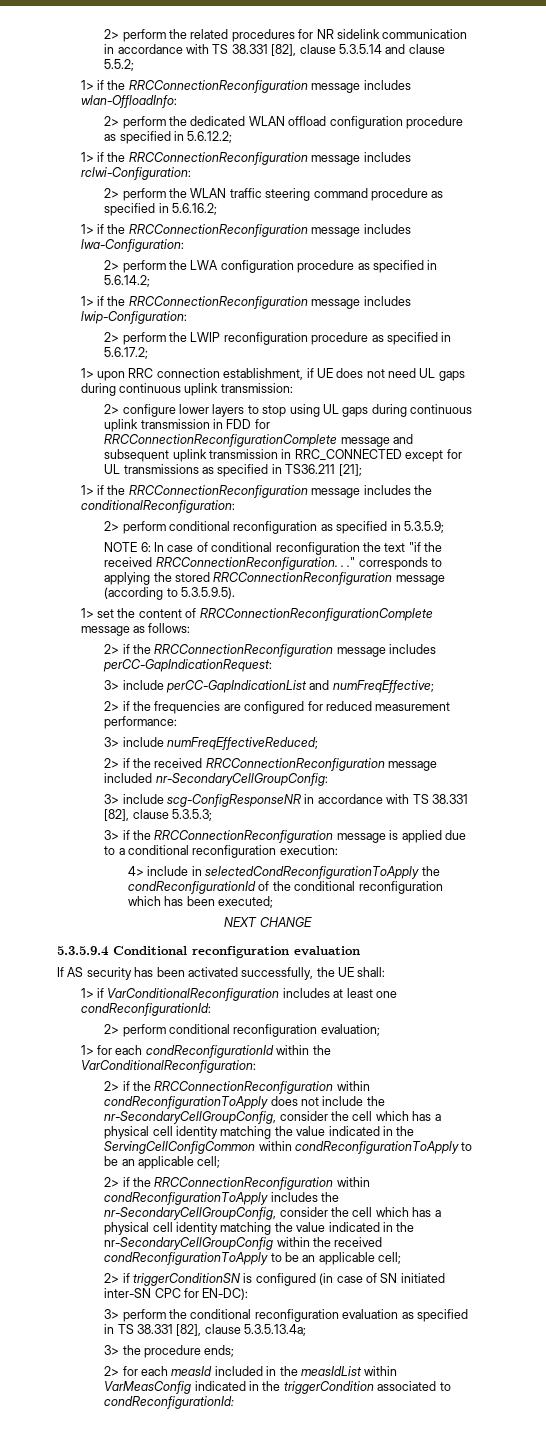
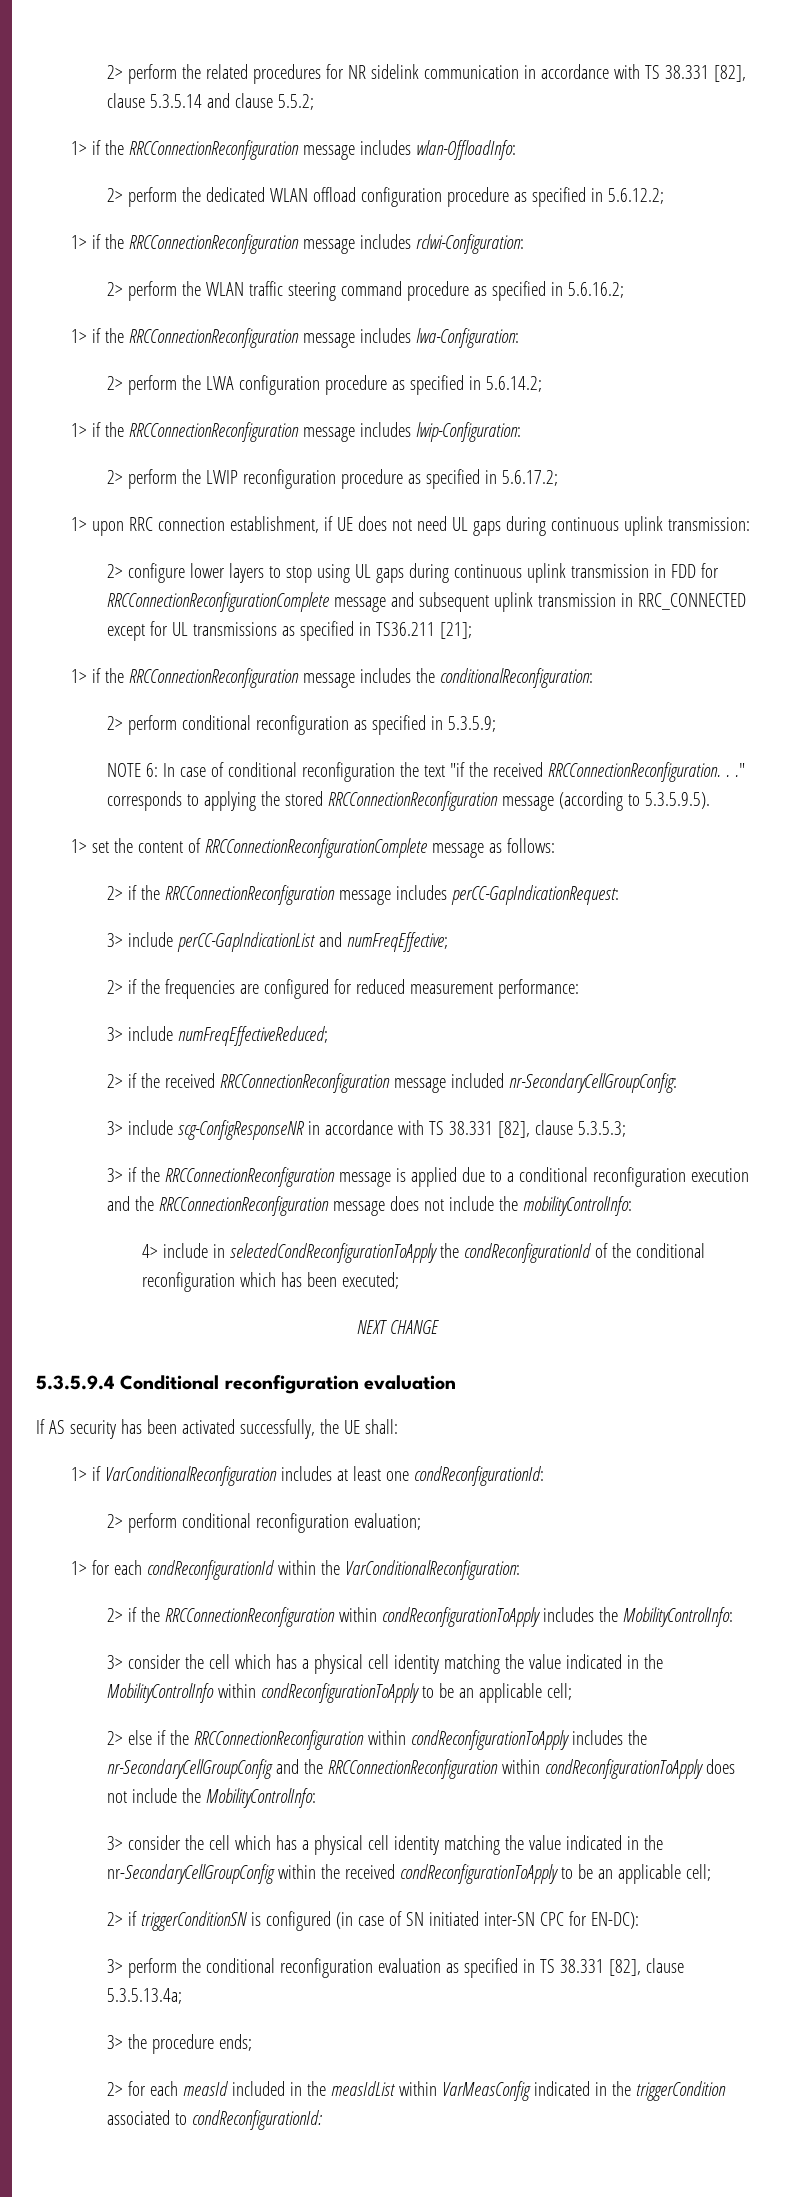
[279,845,338,855] execution: -> [690,1168,749,1182] [106,1196,632,1216] execution and the RRCConnectionReconfiguration message does not include the mobilityControlInfo:
[270,1096,385,1106] [104,1111,277,1124] does not include the nr-SecondaryCellGroupConfig, -> [542,1607,733,1627] [106,1655,123,1669] includes the MobilityControlInfo: // 3>
[104,1141,256,1154] ServingCellConfigCommon -> [106,1683,214,1703] MobilityControlInfo
[122,1177,370,1190] [104,1192,340,1205] [104,1207,277,1220] if the RRCConnectionReconfiguration within condReconfigurationToApply includes the nr-SecondaryCellGroupConfig, -> [127,1730,647,1750] [106,1759,735,1779] [106,1788,316,1808] [106,1836,123,1850] else if the RRCConnectionReconfiguration within condReconfigurationToApply includes the nr-SecondaryCellGroupConfig and the RRCConnectionReconfiguration within condReconfigurationToApply does not include the MobilityControlInfo: // 3>

